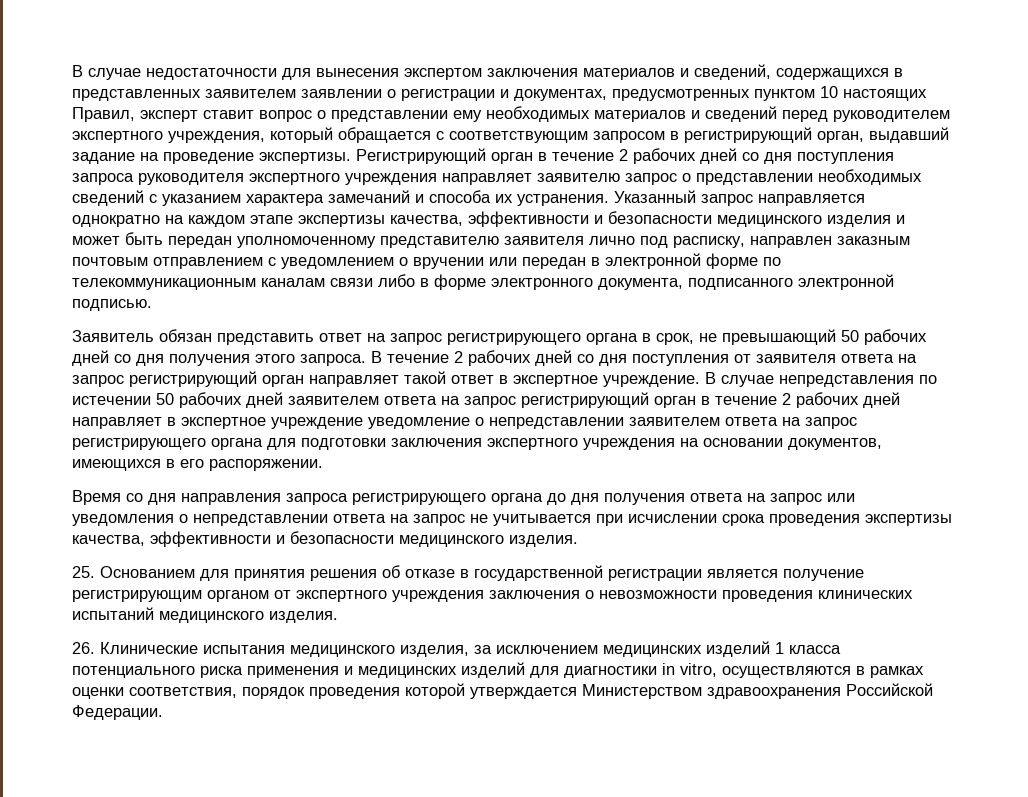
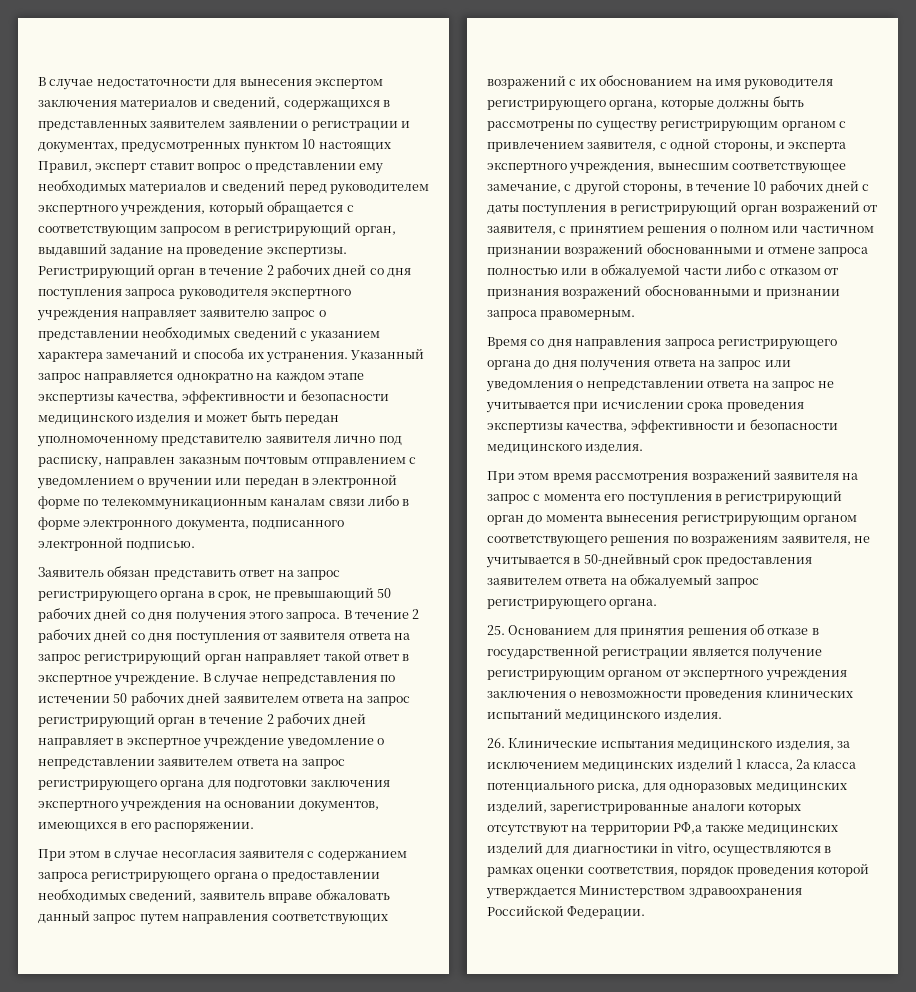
(323, 465) none -> [38,849,407,862] [38,872,380,883] [38,889,390,903] [38,910,388,925] [487,75,834,90] [487,96,804,111] [487,121,846,132] [487,138,847,152] [487,162,847,174] [487,180,870,195] [487,201,878,216] [487,226,874,236] [487,243,868,257] [487,264,838,279] [487,285,840,299] [487,310,636,320] // При этом в случае несогласия заявителя с содержанием запроса регистрирующего органа о предоставлении необходимых сведений, заявитель вправе обжаловать данный запрос путем направления соответствующих возражений с их обоснованием на имя руководителя регистрирующего органа, которые должны быть рассмотрены по существу регистрирующим органом с привлечением заявителя, с одной стороны, и эксперта экспертного учреждения, вынесшим соответствующее замечание, с другой стороны, в течение 10 рабочих дней с даты поступления в регистрирующий орган возражений от заявителя, с принятием решения о полном или частичном признании возражений обоснованными и отмене запроса полностью или в обжалуемой части либо с отказом от признания возражений обоснованными и признании запроса правомерным.
(578, 541) none -> [487,469,859,483] [487,490,843,505] [487,515,857,526] [487,535,870,547] [486,553,812,568] [487,574,759,589] [487,599,658,610] // При этом время рассмотрения возражений заявителя на запрос с момента его поступления в регистрирующий орган до момента вынесения регистрирующим органом соответствующего решения по возражениям заявителя, не учитывается в 50-днейвный срок предоставления заявителем ответа на обжалуемый запрос регистрирующего органа.
[789,645,841,654] [72,666,353,678] класса потенциального риска применения и -> [745,759,857,771] [487,782,847,793] [487,800,802,814] [487,822,744,836] класса, 2а класса потенциального риска, для одноразовых медицинских изделий, зарегистрированные аналоги которых отсутствуют на территории РФ,а также

